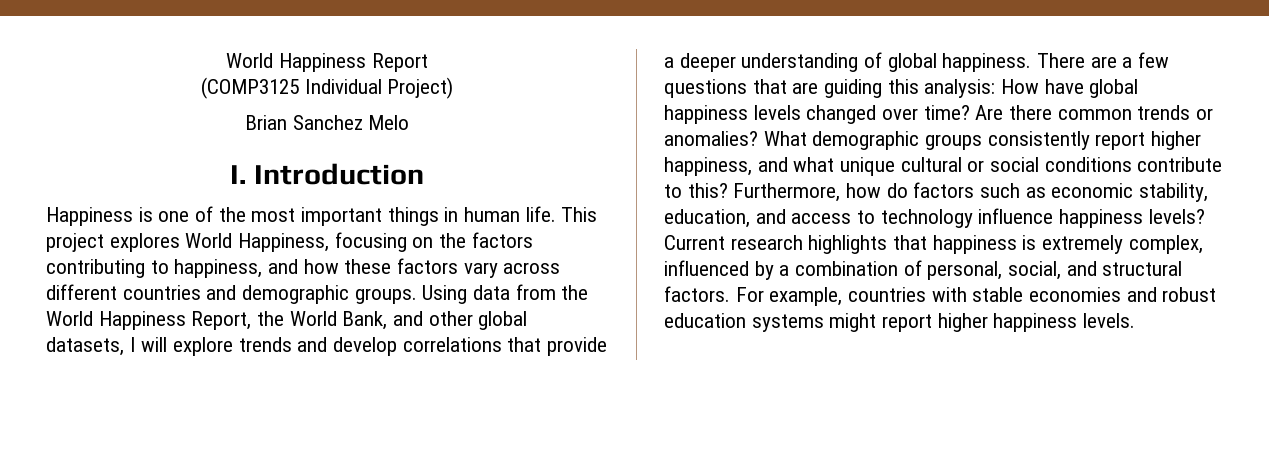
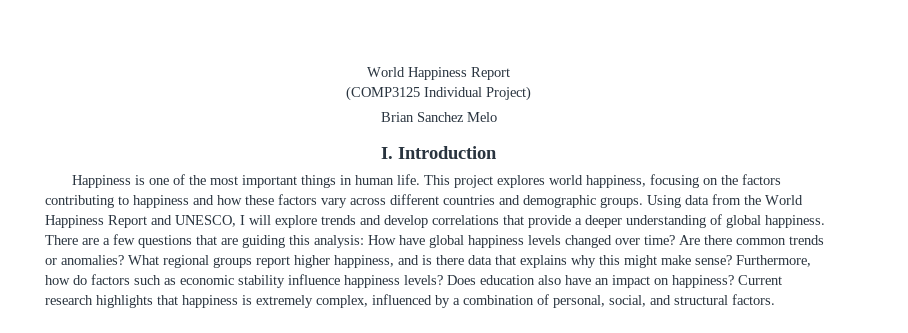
[185,233,330,252] World Happiness, -> [548,175,646,188] world happiness,
[174,259,263,278] happiness, -> [133,195,189,208] happiness
[191,311,528,330] [46,337,124,356] Report, the World Bank, and other global datasets, -> [108,215,236,228] Report and UNESCO,
[812,131,1090,150] demographic groups consistently -> [163,255,252,268] regional groups
[793,157,1223,176] [664,183,728,198] what unique cultural or social conditions contribute to this? -> [422,255,732,268] is there data that explains why this might make sense?
[1139,183,1209,202] [664,208,1205,228] stability, education, and access to technology influence happiness levels? -> [238,274,734,288] stability influence happiness levels? Does education also have an impact on happiness?
[735,287,1217,306] [664,313,1136,332] For example, countries with stable economies and robust education systems might report higher happiness levels. -> (775, 299) none

